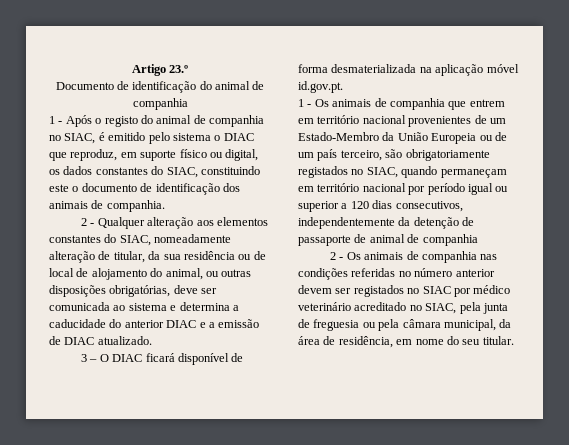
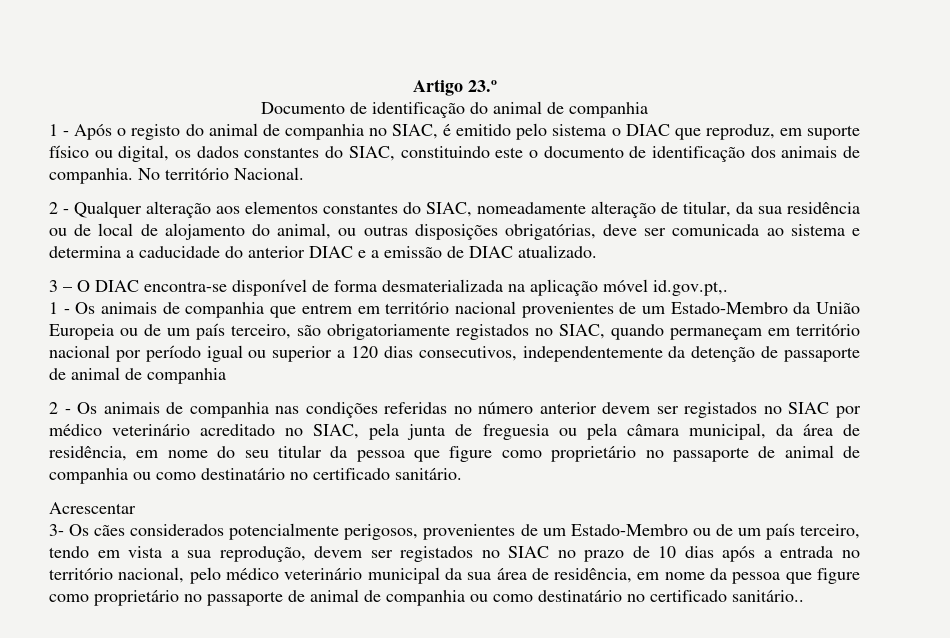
(165, 206) none -> [138,167,304,180] No território Nacional.
[145,353,175,362] ficará -> [144,281,227,292] encontra-se
[298,81,343,93] id.gov.pt. -> [653,280,728,296] id.gov.pt,.
[482,336,514,345] titular. -> [277,445,860,462] [49,468,462,484] [49,502,136,514] [49,523,860,540] [49,546,860,562] [49,567,860,584] [49,589,804,606] titular da pessoa que figure como proprietário no passaporte de animal de companhia ou como destinatário no certificado sanitário. // Acrescentar // 3- Os cães considerados potencialmente perigosos, provenientes de um Estado-Membro ou de um país terceiro, tendo em vista a sua reprodução, devem ser registados no SIAC no prazo de 10 dias após a entrada no território nacional, pelo médico veterinário municipal da sua área de residência, em nome da pessoa que figure como proprietário no passaporte de animal de companhia ou como destinatário no certificado sanitário..

